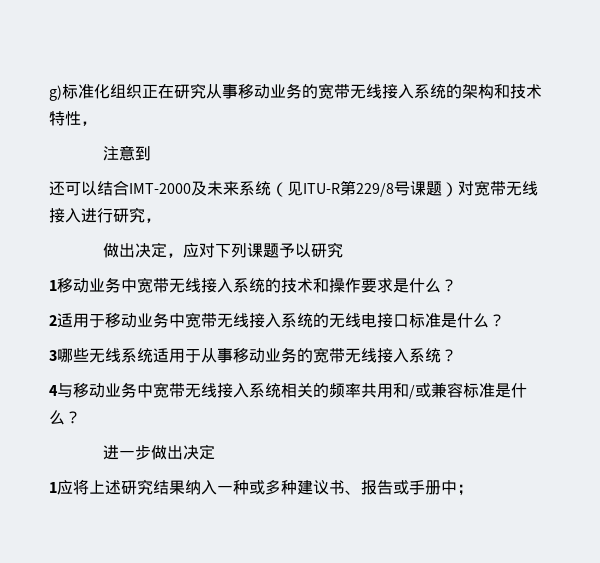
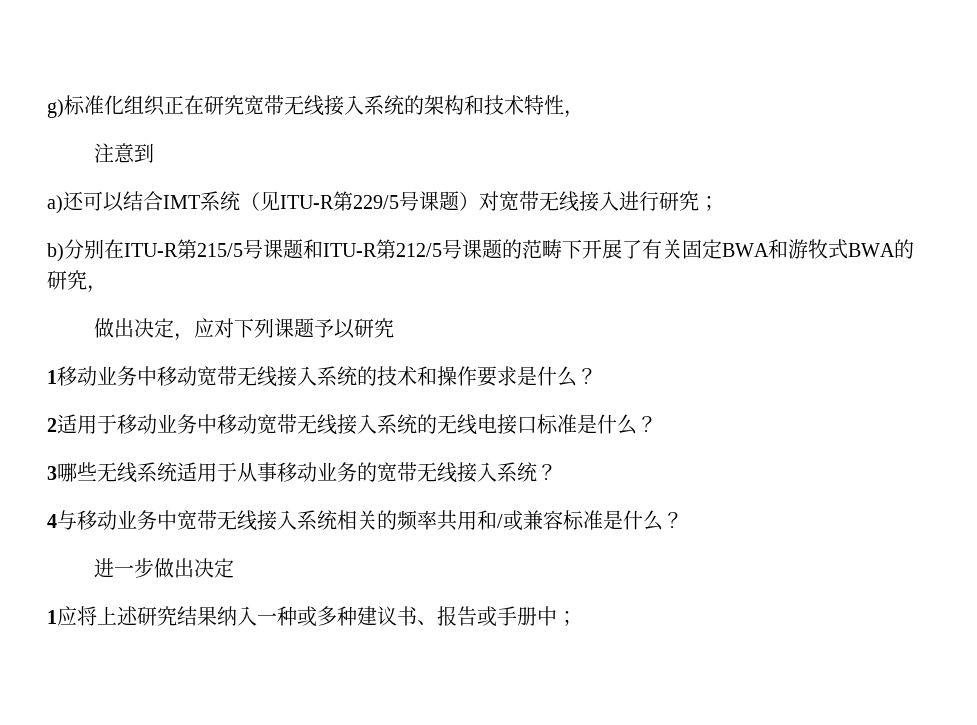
[206,83,318,99] 从事移动业务的 -> (244, 105) none
(152, 153) none -> [47,195,63,214] a)
[129,181,239,196] IMT-2000及未来 -> [163,195,200,209] IMT
[356,183,394,197] 229/8 -> [353,195,399,209] 229/5
(145, 215) none -> [699,196,719,211] [47,239,914,262] [47,270,87,290] ； // b)分别在ITU-R第215/5号课题和ITU-R第212/5号课题的范畴下开展了有关固定BWA和游牧式BWA的研究
(137, 285) none -> [157,366,197,386] 移动
(185, 320) none -> [217,414,257,434] 移动

